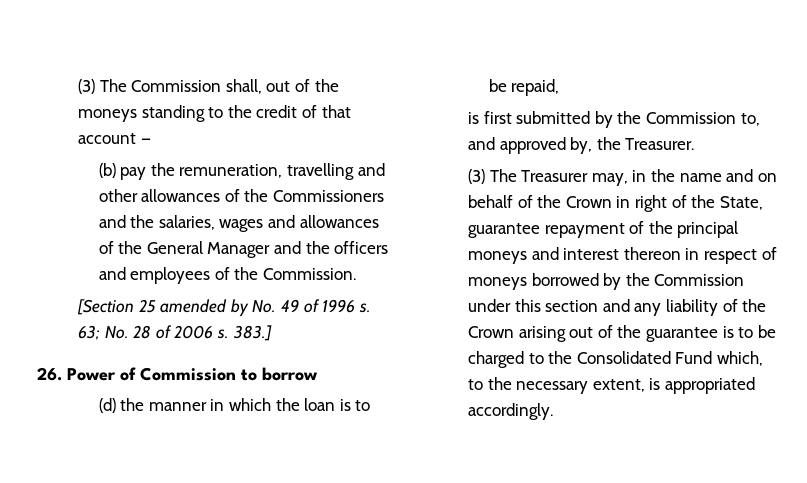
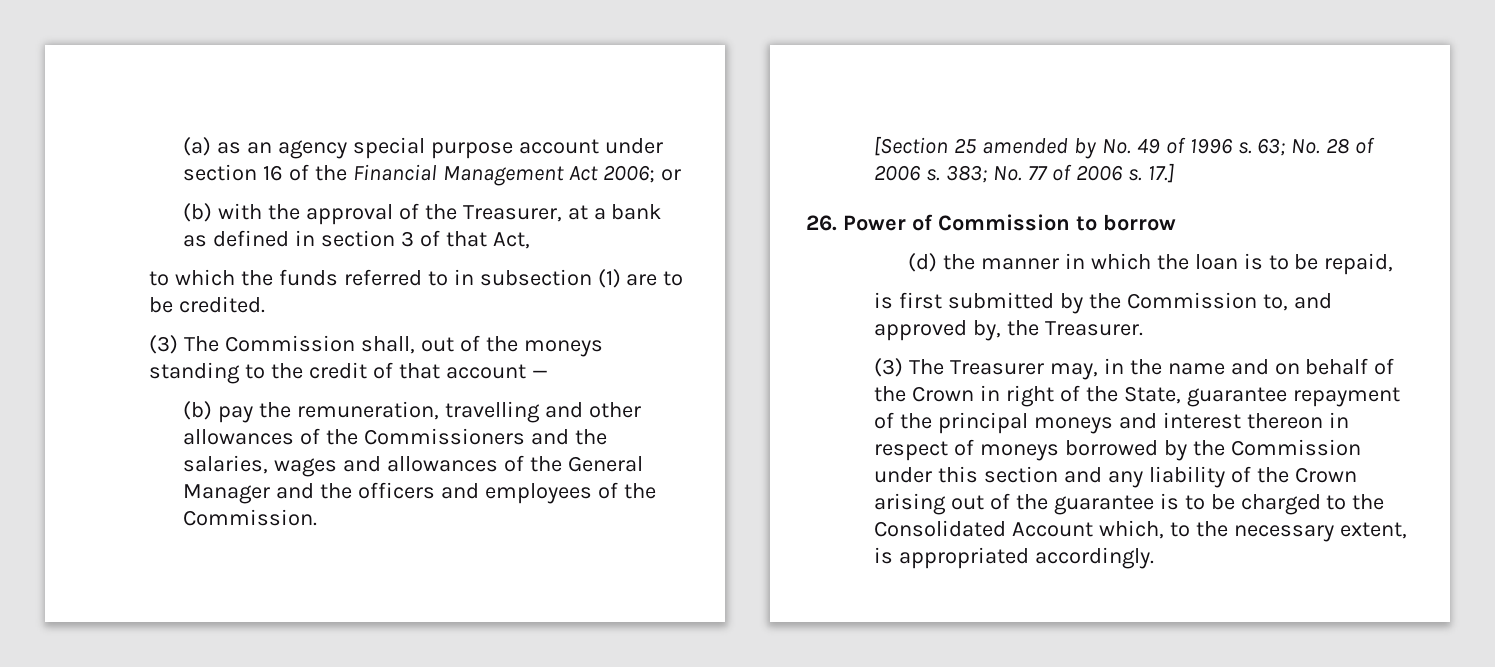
(78, 86) none -> [182,137,663,159] [182,164,681,186] [182,203,662,225] [182,230,530,249] [148,269,684,288] [148,296,265,313] (a) as an agency special purpose account under section 16 of the Financial Management Act 2006; or // (b) with the approval of the Treasurer, at a bank as defined in section 3 of that Act, // to which the funds referred to in subsection (1) are to be credited. //
[232,325,272,341] 383.] -> [945,163,1174,183] 383; No. 77 of 2006 s. 17.]
[675,351,713,364] Fund -> [1011,522,1093,537] Account

